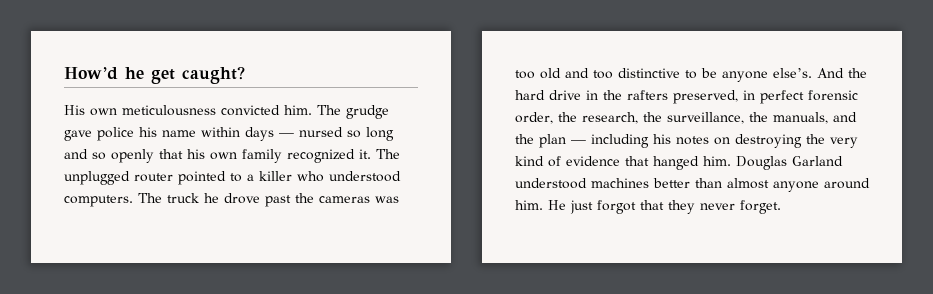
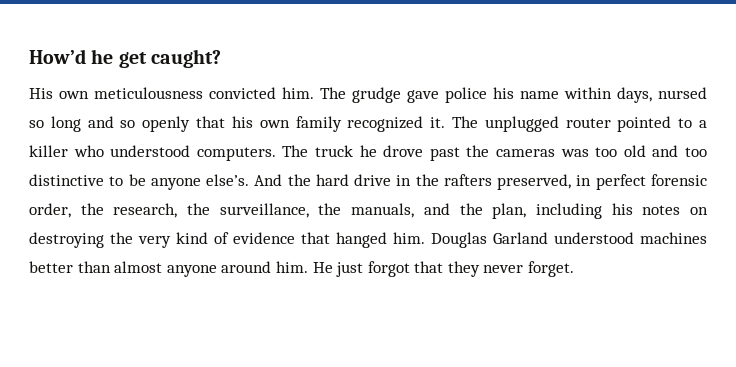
[245,127,294,141] days — -> [617,87,652,103] days,
[539,134,586,148] plan — -> [492,203,527,219] plan,

